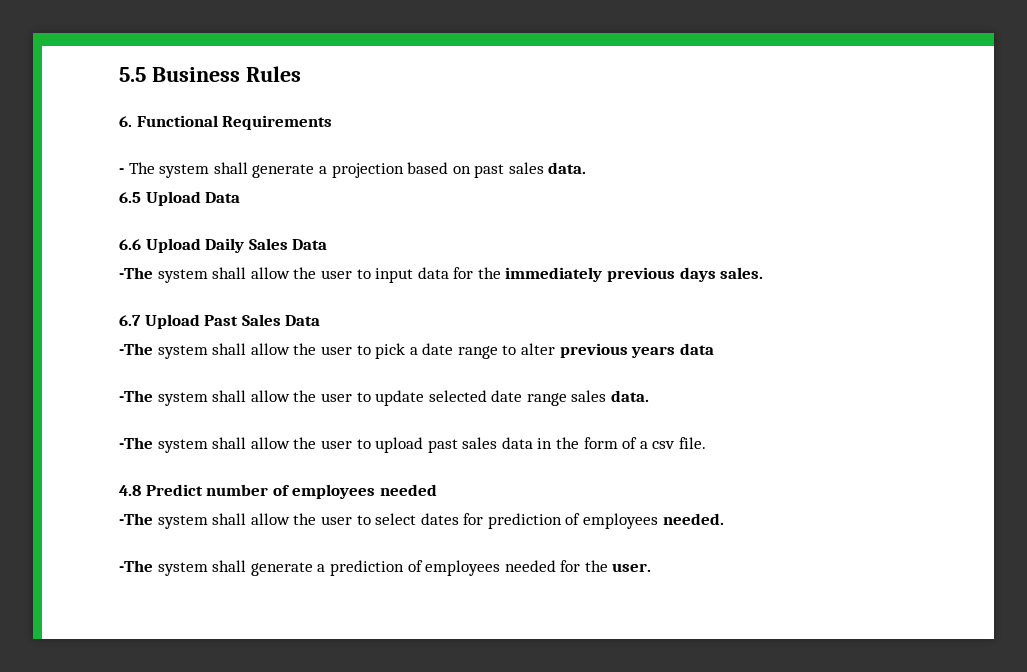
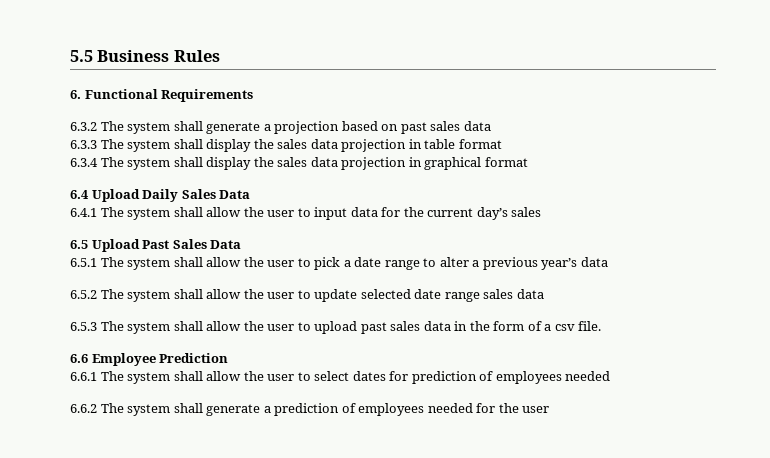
[119,168,124,174] - -> [70,122,97,131] 6.3.2
[548,162,587,174] [119,191,241,206] [119,239,141,250] data. // 6.5 Upload Data // 6.6 -> [463,121,491,131] [70,139,502,152] [70,157,528,170] [70,190,89,199] data // 6.3.3 The system shall display the sales data projection in table format // 6.3.4 The system shall display the sales data projection in graphical format // 6.4
[119,267,153,279] -The -> [70,207,124,217] 6.4.1 The
[505,267,764,282] [119,315,141,326] immediately previous days sales. // 6.7 -> [427,207,542,220] [70,240,88,249] current day’s sales // 6.5
[119,343,153,355] -The -> [70,257,124,267] 6.5.1 The
[559,343,714,358] [119,390,153,402] previous years data // -The -> [472,257,608,270] [70,289,124,299] a previous year’s data // 6.5.2 The
[611,390,650,402] [119,437,153,449] data. // -The -> [516,289,544,299] [70,321,124,331] data // 6.5.3 The
[119,484,437,499] [119,513,153,525] 4.8 Predict number of employees needed // -The -> [70,353,229,366] [70,371,124,381] 6.6 Employee Prediction // 6.6.1 The
[662,513,724,525] [119,560,153,572] needed. // -The -> [565,371,611,381] [70,403,124,413] needed // 6.6.2 The
[612,563,652,572] user. -> [522,406,550,413] user

